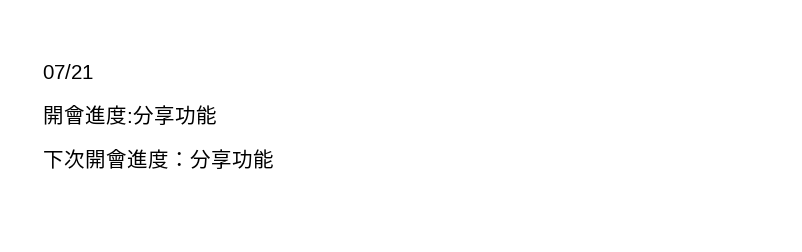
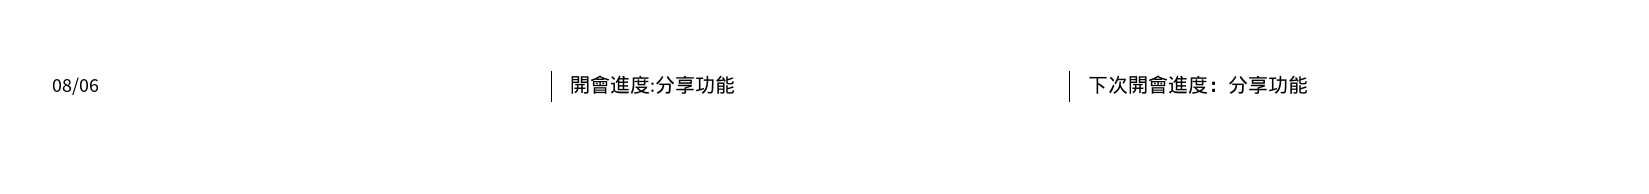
[43,64,93,79] 07/21 -> [52,77,99,95] 08/06

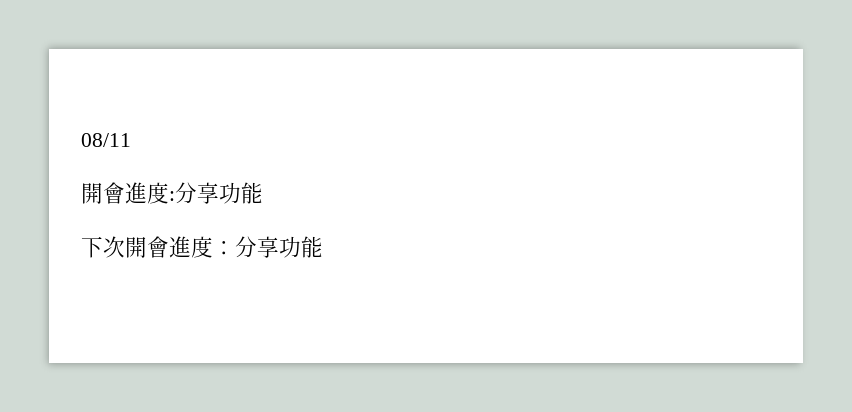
[52,77,99,95] 08/06 -> [81,133,131,147] 08/11

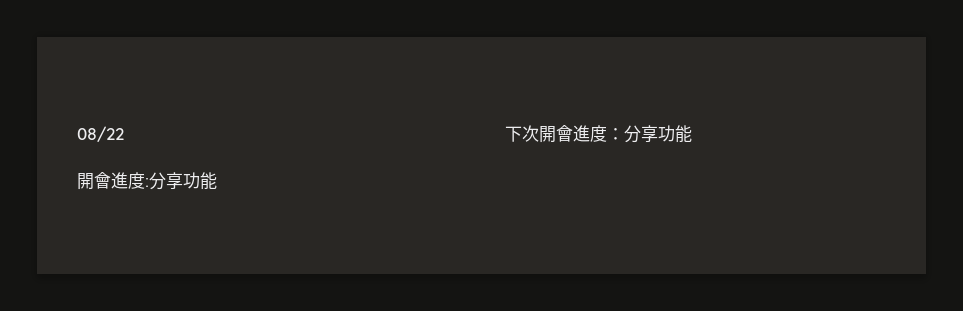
[81,133,131,147] 08/11 -> [77,126,124,142] 08/22

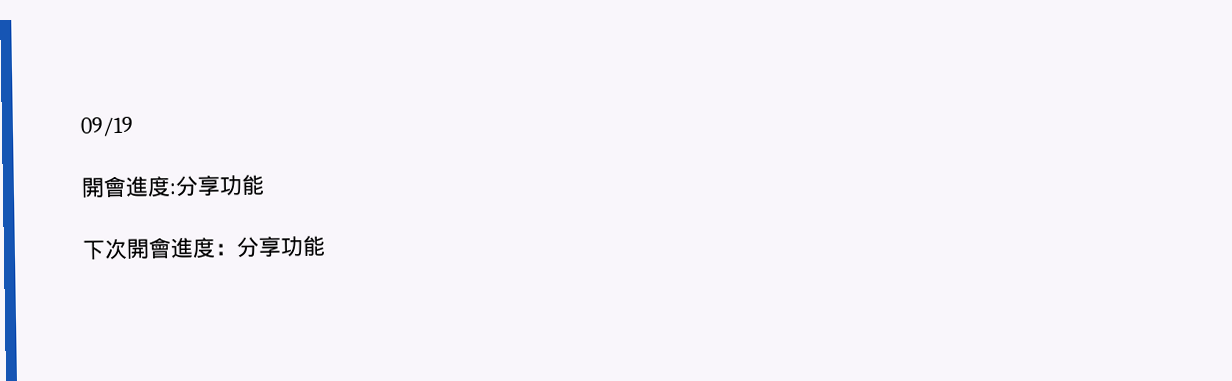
[77,126,124,142] 08/22 -> [80,116,134,137] 09/19

